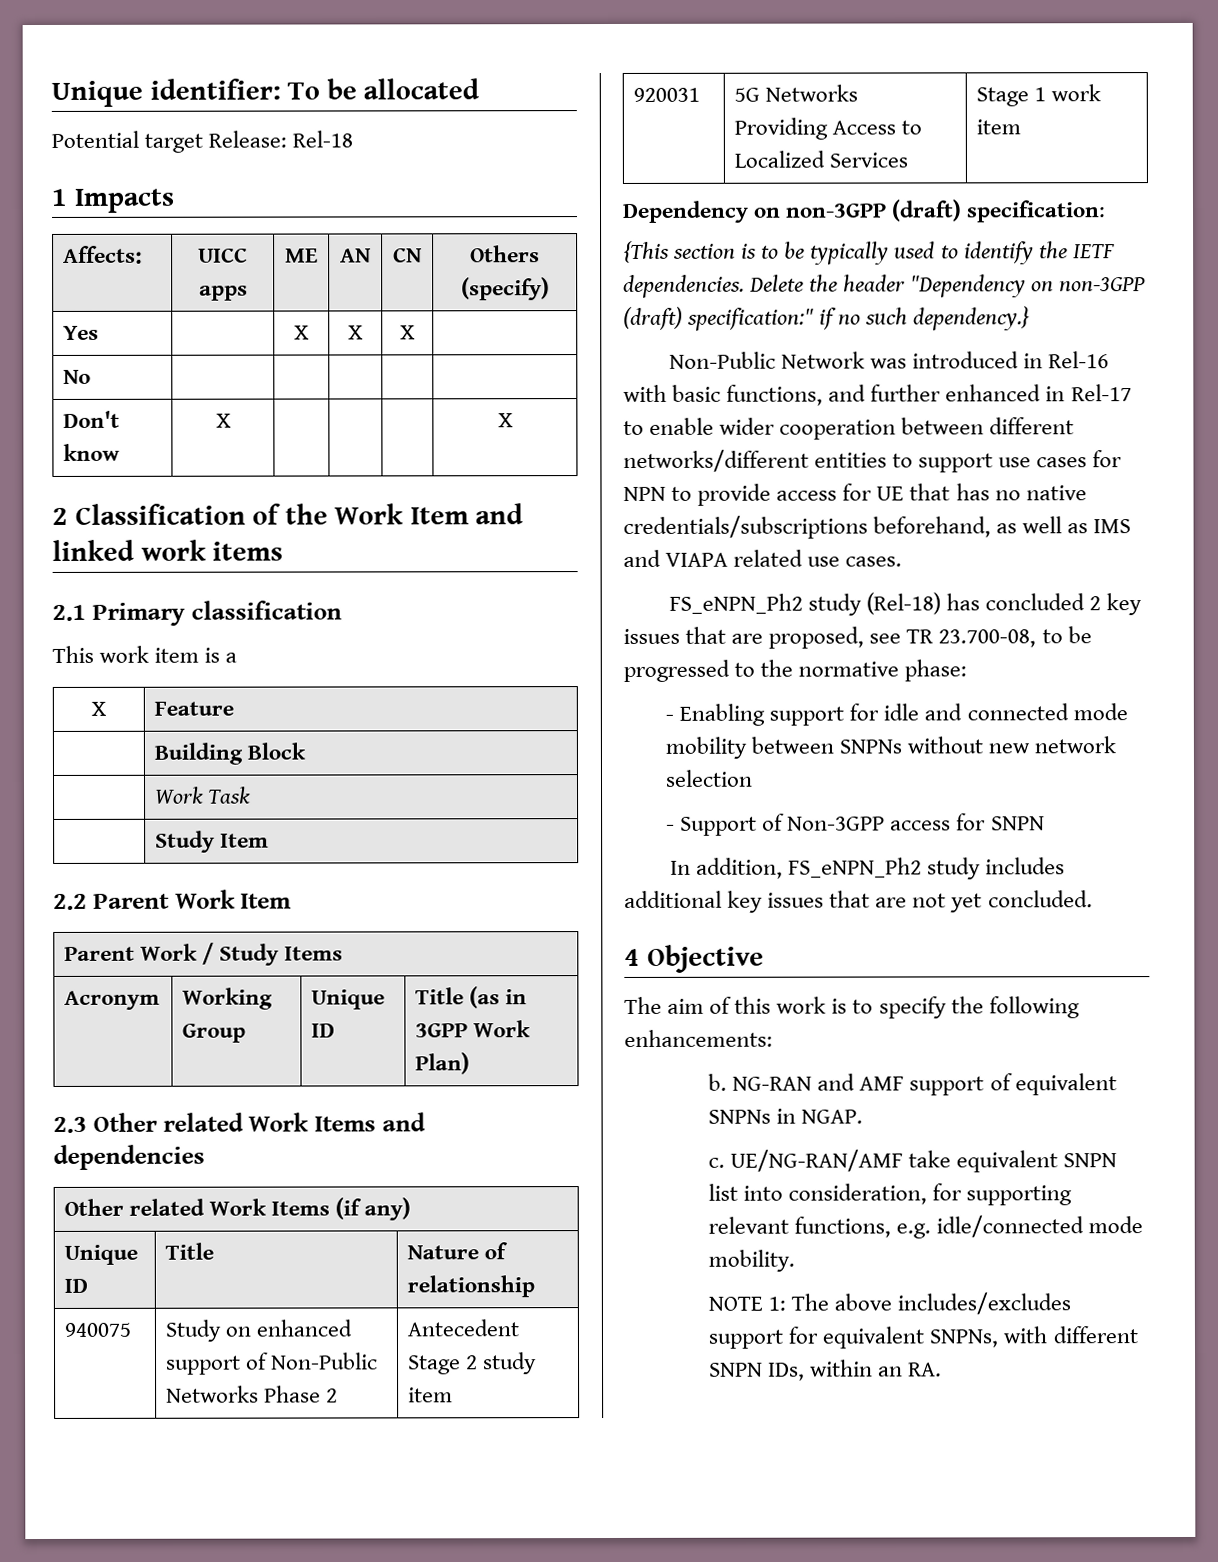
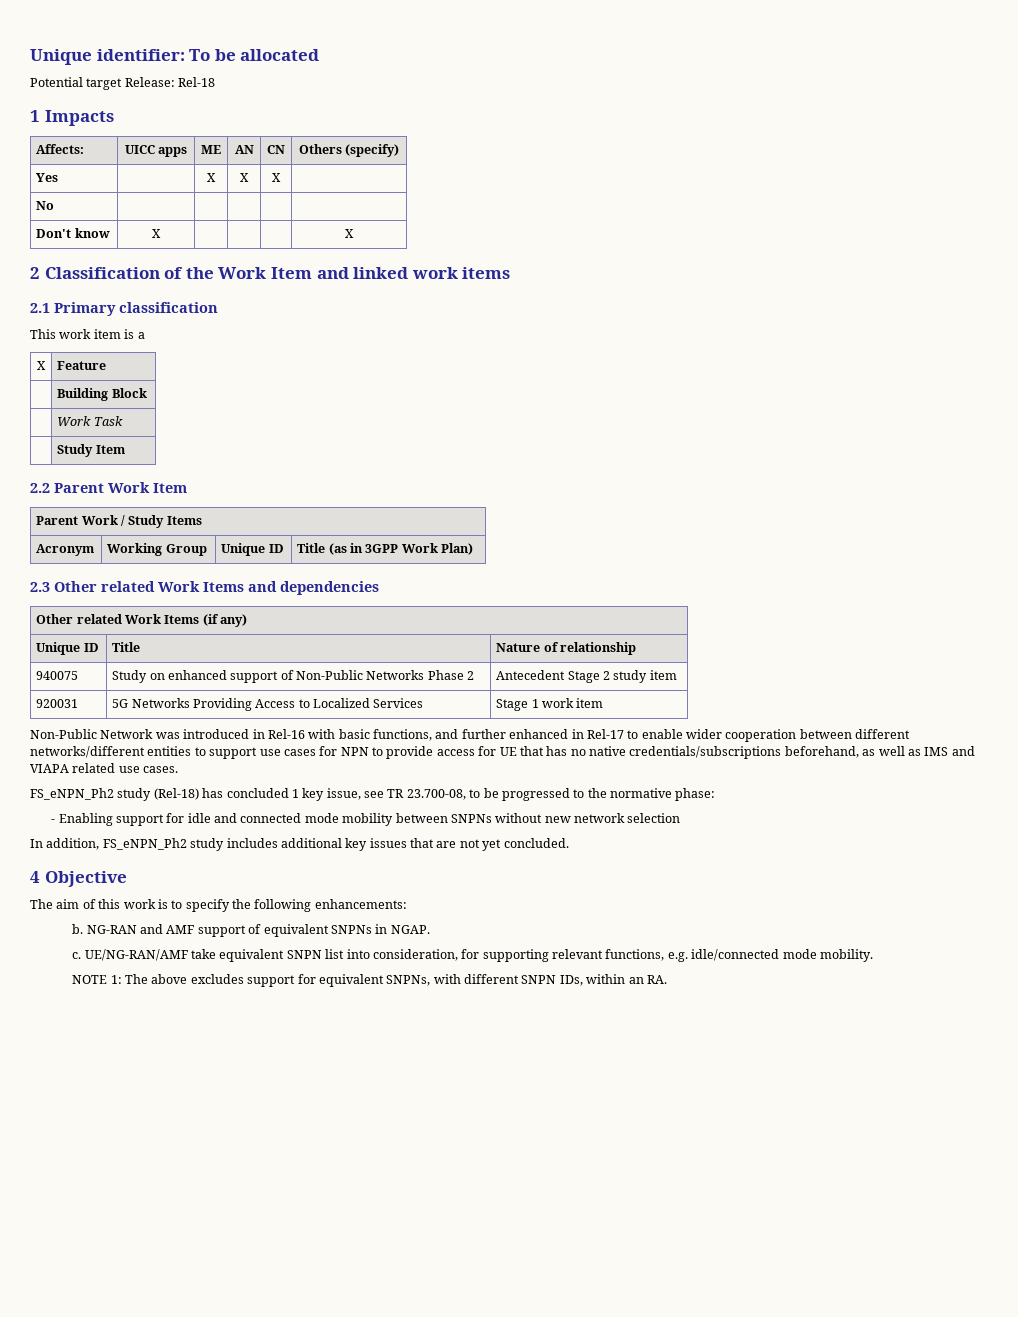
[622,199,1107,223] [623,240,1115,265] [623,274,1147,298] [623,306,1031,331] // Dependency on non-3GPP (draft) specification: // {This section is to be typically used to identify the IETF dependencies. Delete the header "Dependency on non-3GPP (draft) specification:" if no such dependency.} -> (604, 703) none
[1089,593,1143,616] [623,626,865,649] 2 key issues that are proposed, -> [291,788,361,801] 1 key issue,
[666,813,1045,836] // - Support of Non-3GPP access for SNPN -> (681, 818) none
[897,1292,1072,1315] includes/excludes -> [190,974,244,984] excludes

